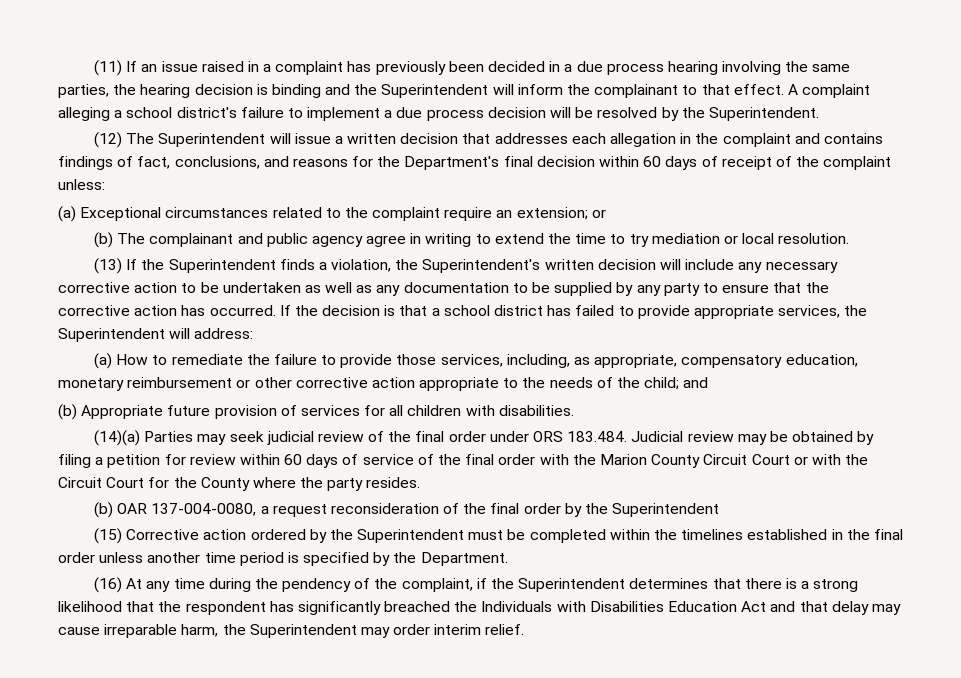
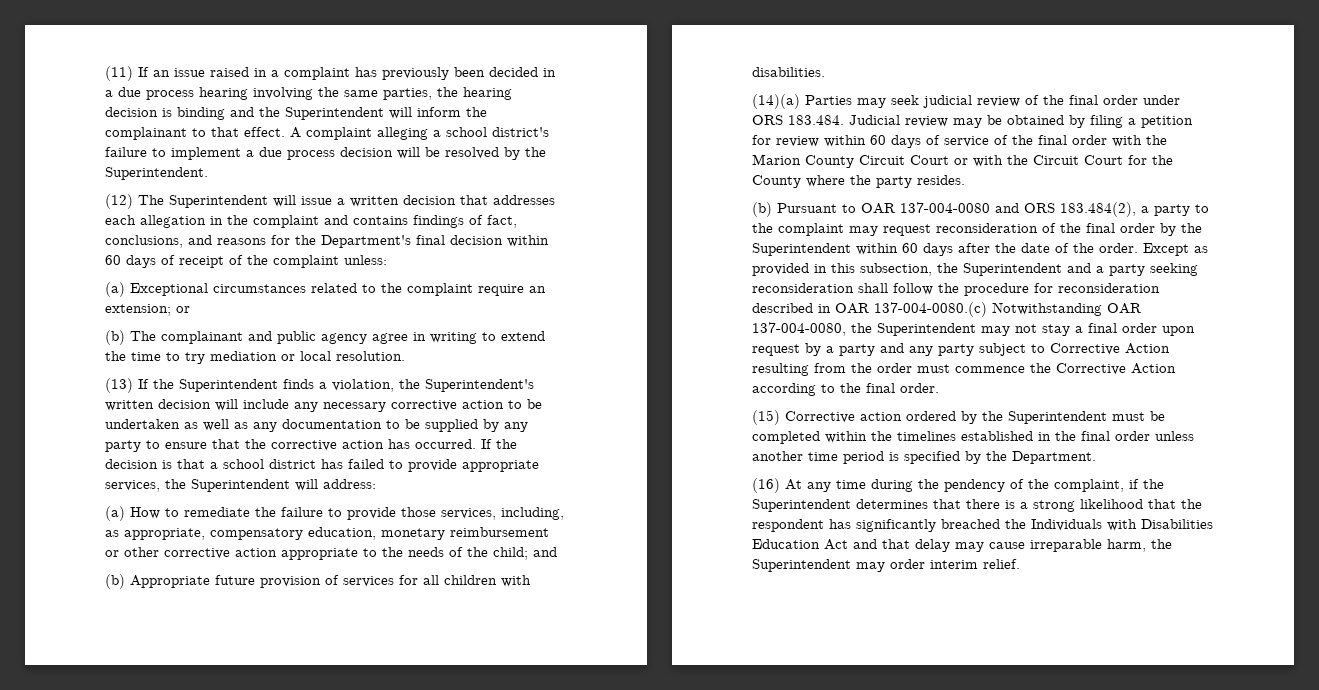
[117,503,269,516] OAR 137-004-0080, a -> [777,202,1209,217] [752,223,878,236] Pursuant to OAR 137-004-0080 and ORS 183.484(2), a party to the complaint may
(720, 510) none -> [856,243,1208,256] [752,263,1198,276] [752,283,1160,296] [752,302,1141,317] [752,322,1195,336] [752,343,1170,356] [752,363,1176,376] [752,383,939,396] within 60 days after the date of the order. Except as provided in this subsection, the Superintendent and a party seeking reconsideration shall follow the procedure for reconsideration described in OAR 137-004-0080.(c) Notwithstanding OAR 137-004-0080, the Superintendent may not stay a final order upon request by a party and any party subject to Corrective Action resulting from the order must commence the Corrective Action according to the final order.

